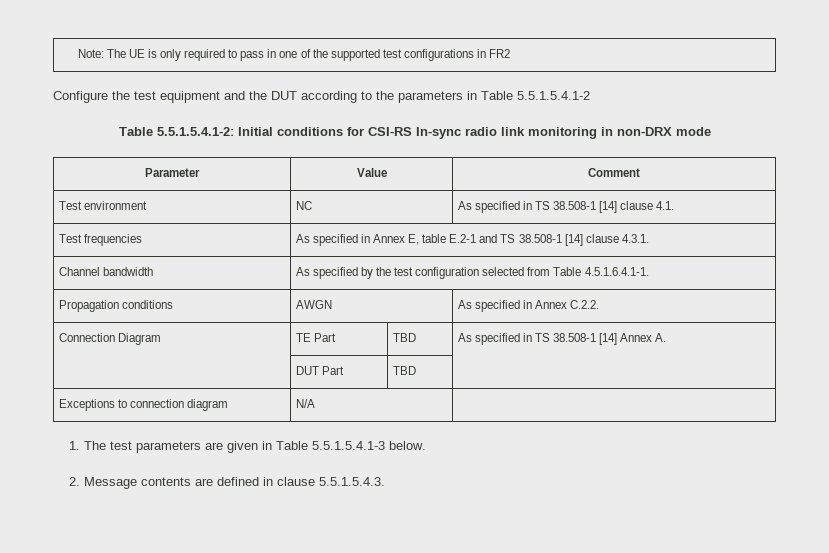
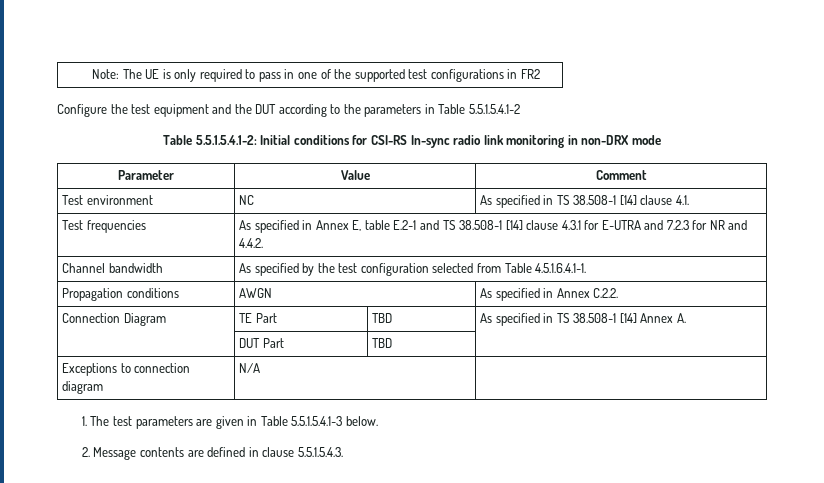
[621,234,649,243] 4.3.1. -> [561,220,748,230] [239,238,264,248] 4.3.1 for E-UTRA and 7.2.3 for NR and 4.4.2.

